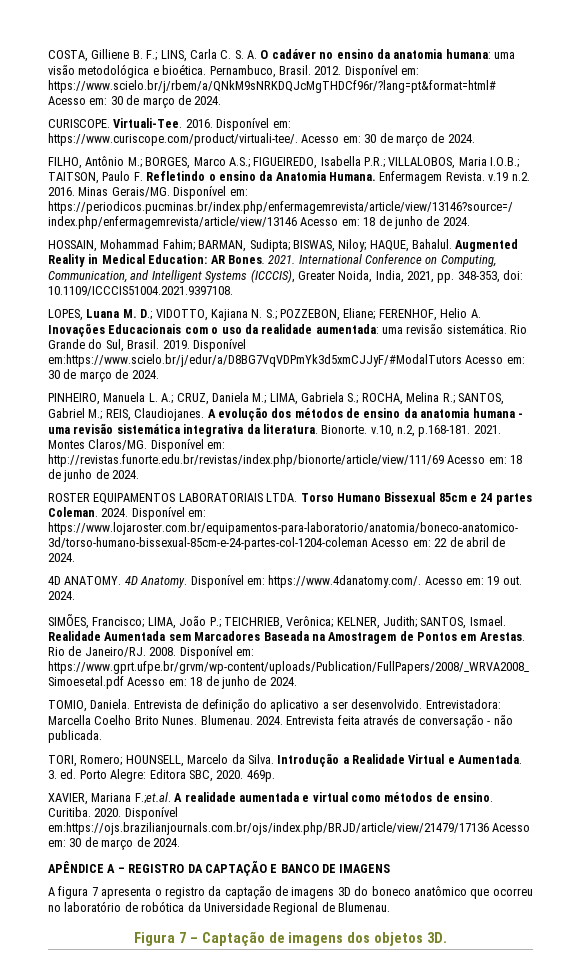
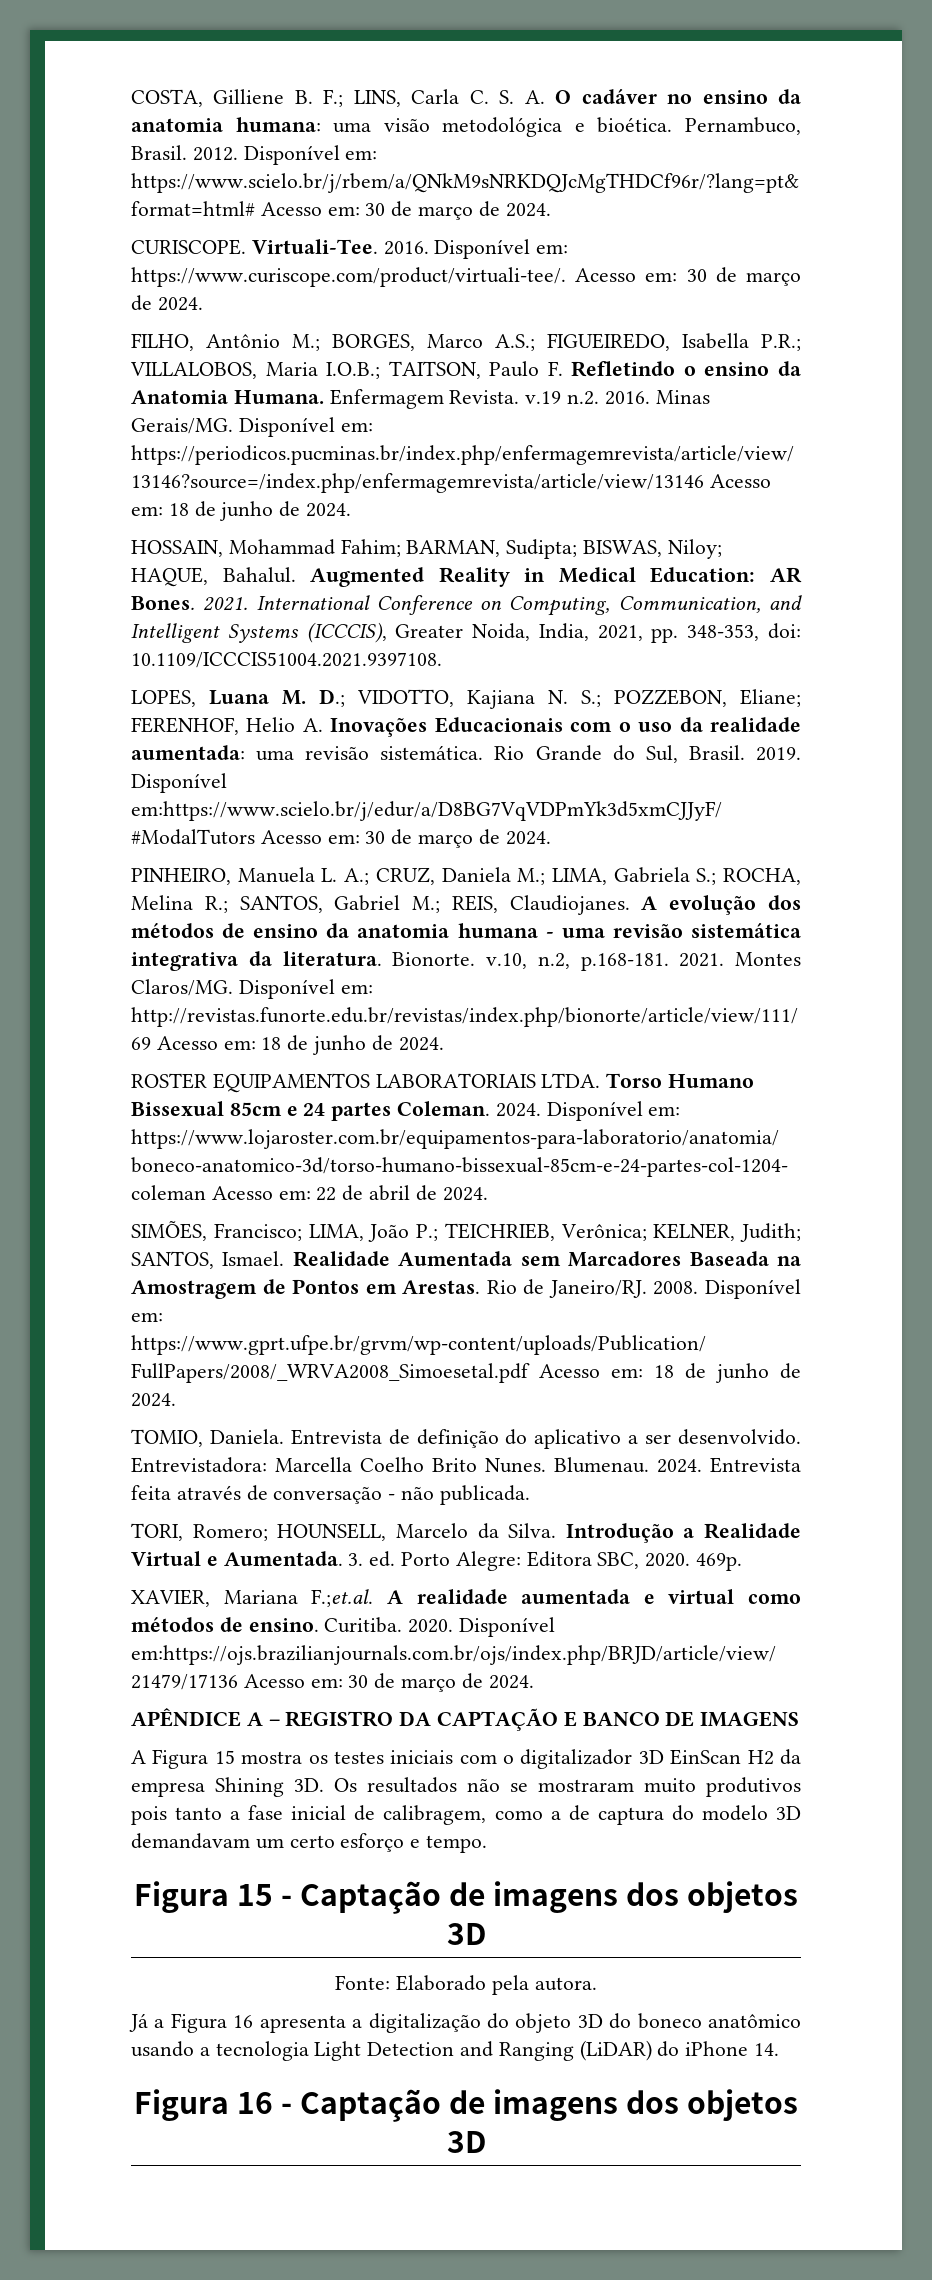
[48,575,522,588] [48,591,75,600] // 4D ANATOMY. 4D Anatomy. Disponível em: https://www.4danatomy.com/. Acesso em: 19 out. 2024. -> (488, 1194) none
[58,886,533,899] [48,901,390,915] [133,931,448,946] figura 7 apresenta o registro da captação de imagens 3D do boneco anatômico que ocorreu no laboratório de robótica da Universidade Regional de Blumenau. // Figura 7 – Captação de imagens dos objetos 3D. -> [152,1749,801,1769] [131,1777,801,1797] [131,1805,802,1825] [131,1833,488,1853] [133,1881,799,1914] [446,1923,486,1945] [335,1975,597,1995] [129,2013,801,2033] [131,2040,780,2061] [133,2089,799,2122] [446,2131,486,2153] Figura 15 mostra os testes iniciais com o digitalizador 3D EinScan H2 da empresa Shining 3D. Os resultados não se mostraram muito produtivos pois tanto a fase inicial de calibragem, como a de captura do modelo 3D demandavam um certo esforço e tempo. // Figura 15 - Captação de imagens dos objetos 3D // Fonte: Elaborado pela autora. // Já a Figura 16 apresenta a digitalização do objeto 3D do boneco anatômico usando a tecnologia Light Detection and Ranging (LiDAR) do iPhone 14. // Figura 16 - Captação de imagens dos objetos 3D

